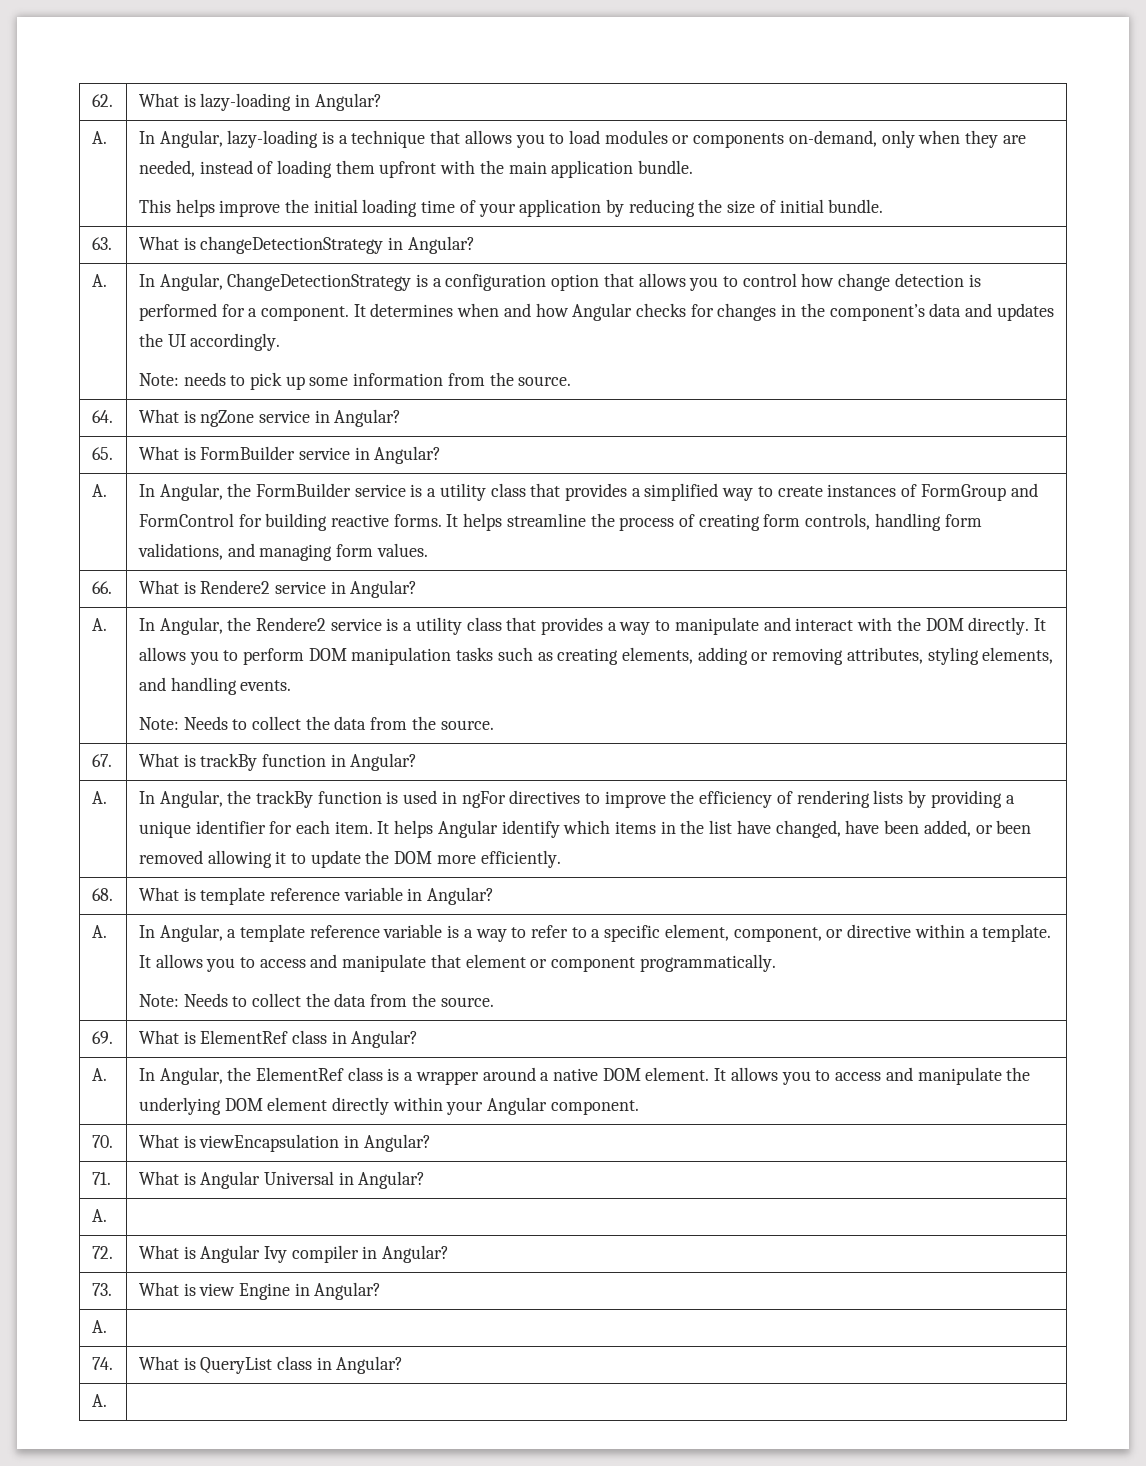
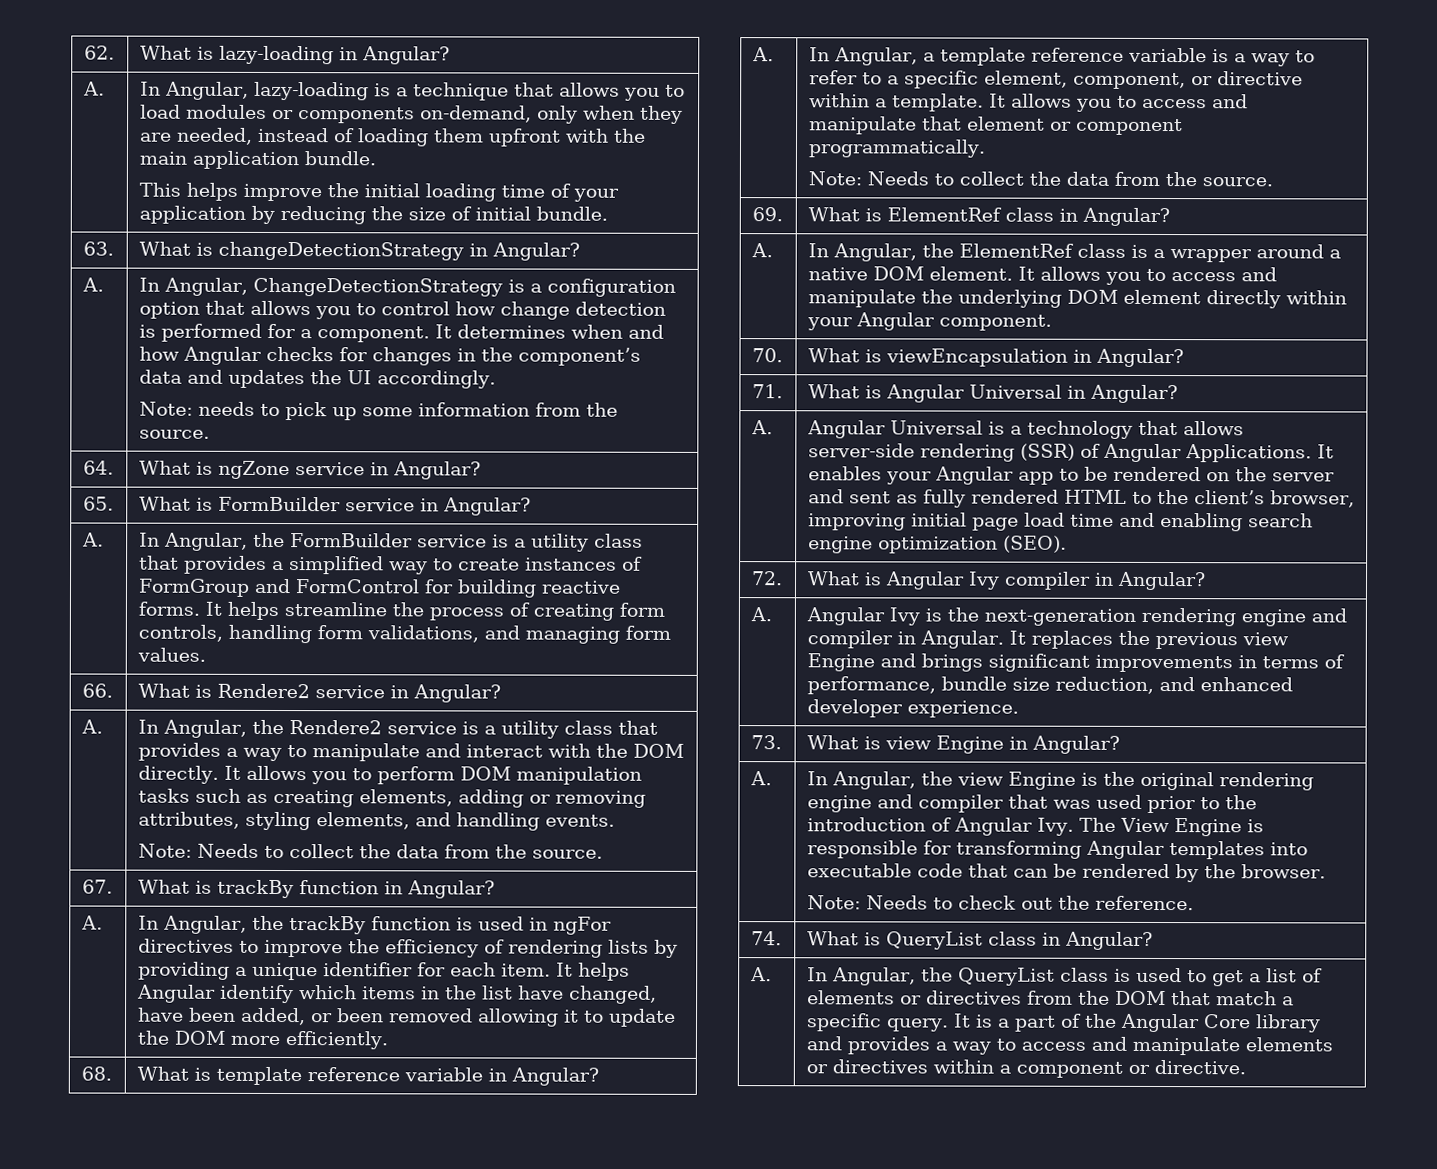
(107, 1215) none -> [806,420,1244,439] [807,443,1334,463] [807,466,1335,485] [807,489,1355,508] [807,512,1313,532] [807,535,1067,554] Angular Universal is a technology that allows server-side rendering (SSR) of Angular Applications. It enables your Angular app to be rendered on the server and sent as fully rendered HTML to the client’s browser, improving initial page load time and enabling search engine optimization (SEO).
(450, 1254) none -> [749,607,772,622] [805,607,1347,627] [806,630,1289,650] [806,653,1345,673] [806,676,1293,695] [806,699,1019,718] // A. | Angular Ivy is the next-generation rendering engine and compiler in Angular. It replaces the previous view Engine and brings significant improvements in terms of performance, bundle size reduction, and enhanced developer experience.
(107, 1326) none -> [806,771,1314,791] [806,794,1257,814] [806,817,1264,837] [806,840,1308,860] [806,863,1326,883] [806,895,1194,911] In Angular, the view Engine is the original rendering engine and compiler that was used prior to the introduction of Angular Ivy. The View Engine is responsible for transforming Angular templates into executable code that can be rendered by the browser. // Note: Needs to check out the reference.
(107, 1400) none -> [806,967,1323,987] [806,990,1294,1006] [805,1013,1321,1033] [805,1036,1333,1056] [805,1059,1246,1078] In Angular, the QueryList class is used to get a list of elements or directives from the DOM that match a specific query. It is a part of the Angular Core library and provides a way to access and manipulate elements or directives within a component or directive.

